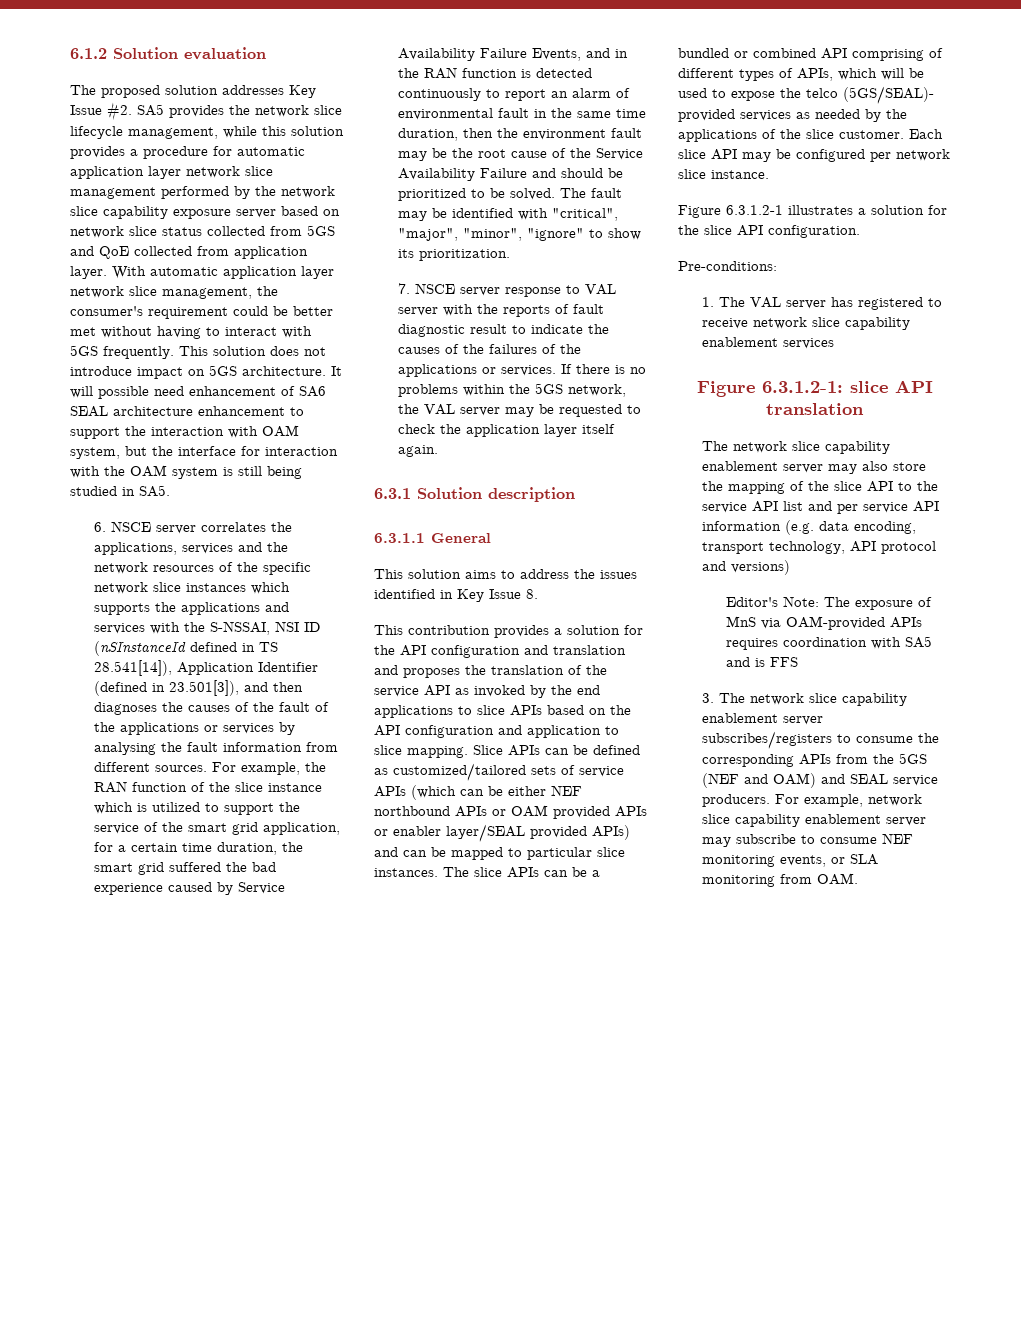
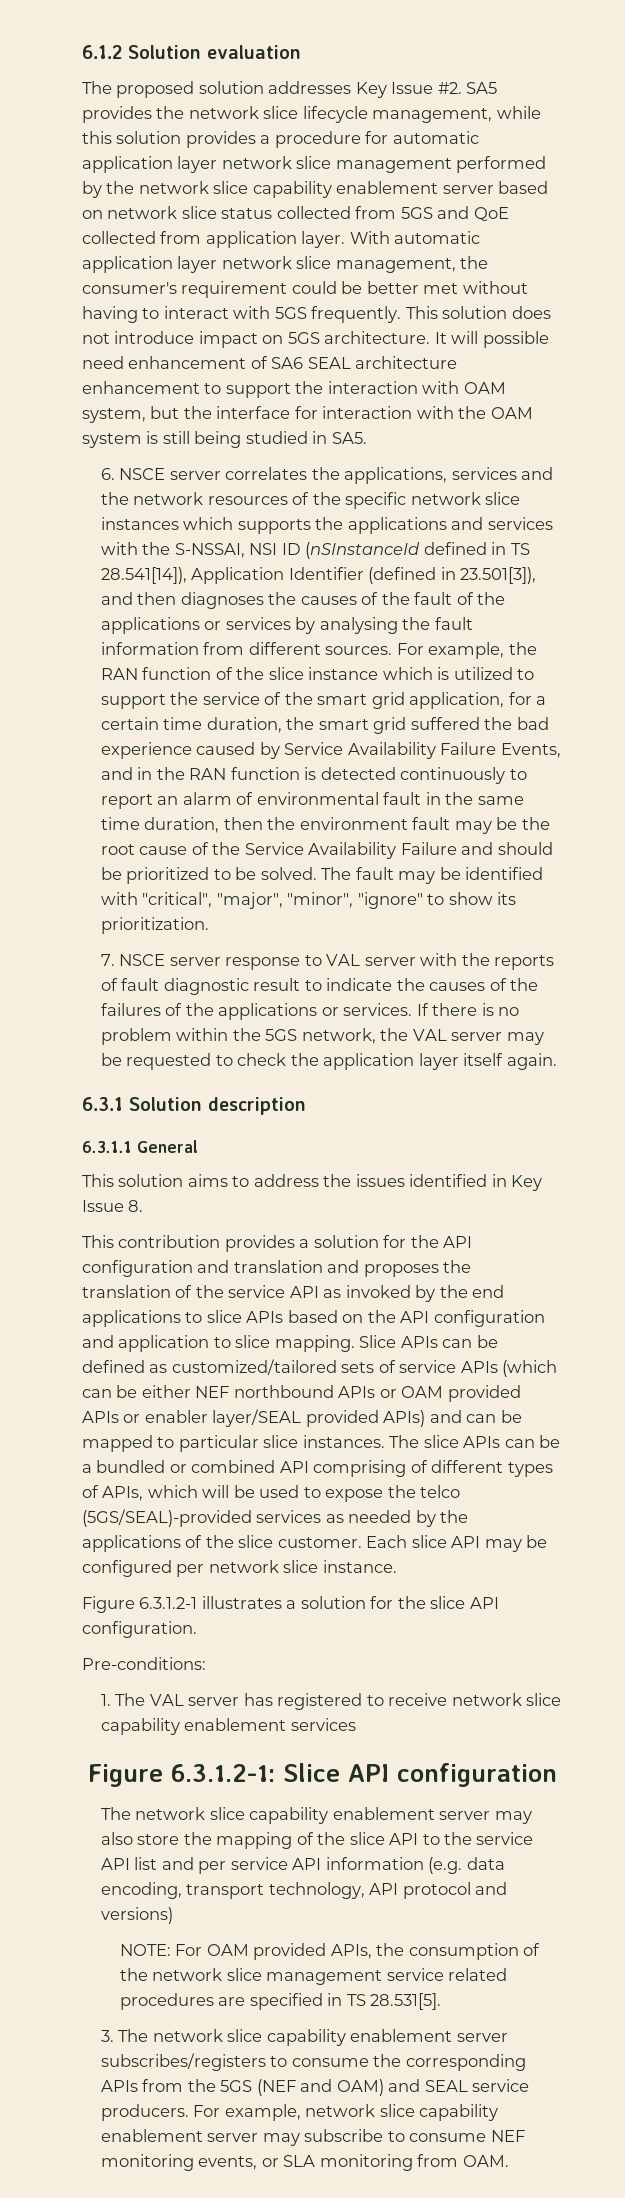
[173,209,231,219] exposure -> [336,181,439,194] enablement
[397,384,458,397] problems -> [100,1028,172,1045] problem
[843,86,934,104] [678,109,735,122] (5GS/SEAL)- provided -> [82,1509,252,1527] (5GS/SEAL)-provided
[849,380,933,393] [766,403,864,415] slice API translation -> [282,1763,557,1787] Slice API configuration
[725,596,932,610] [725,616,922,630] [725,636,932,650] [725,657,798,667] Editor's Note: The exposure of MnS via OAM-provided APIs requires coordination with SA5 and is FFS -> [119,1943,540,1960] [119,1968,508,1985] [119,1993,442,2010] NOTE: For OAM provided APIs, the consumption of the network slice management service related procedures are specified in TS 28.531[5].

